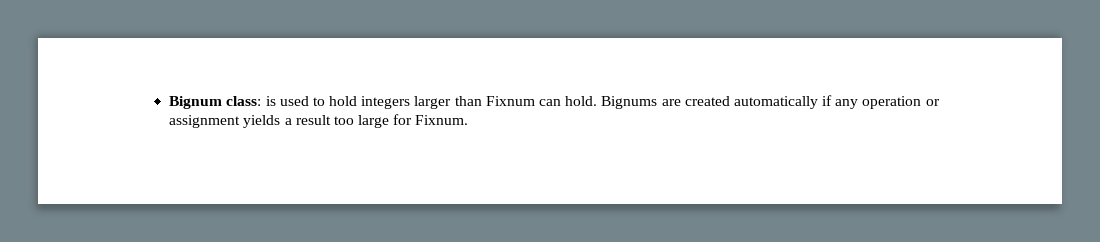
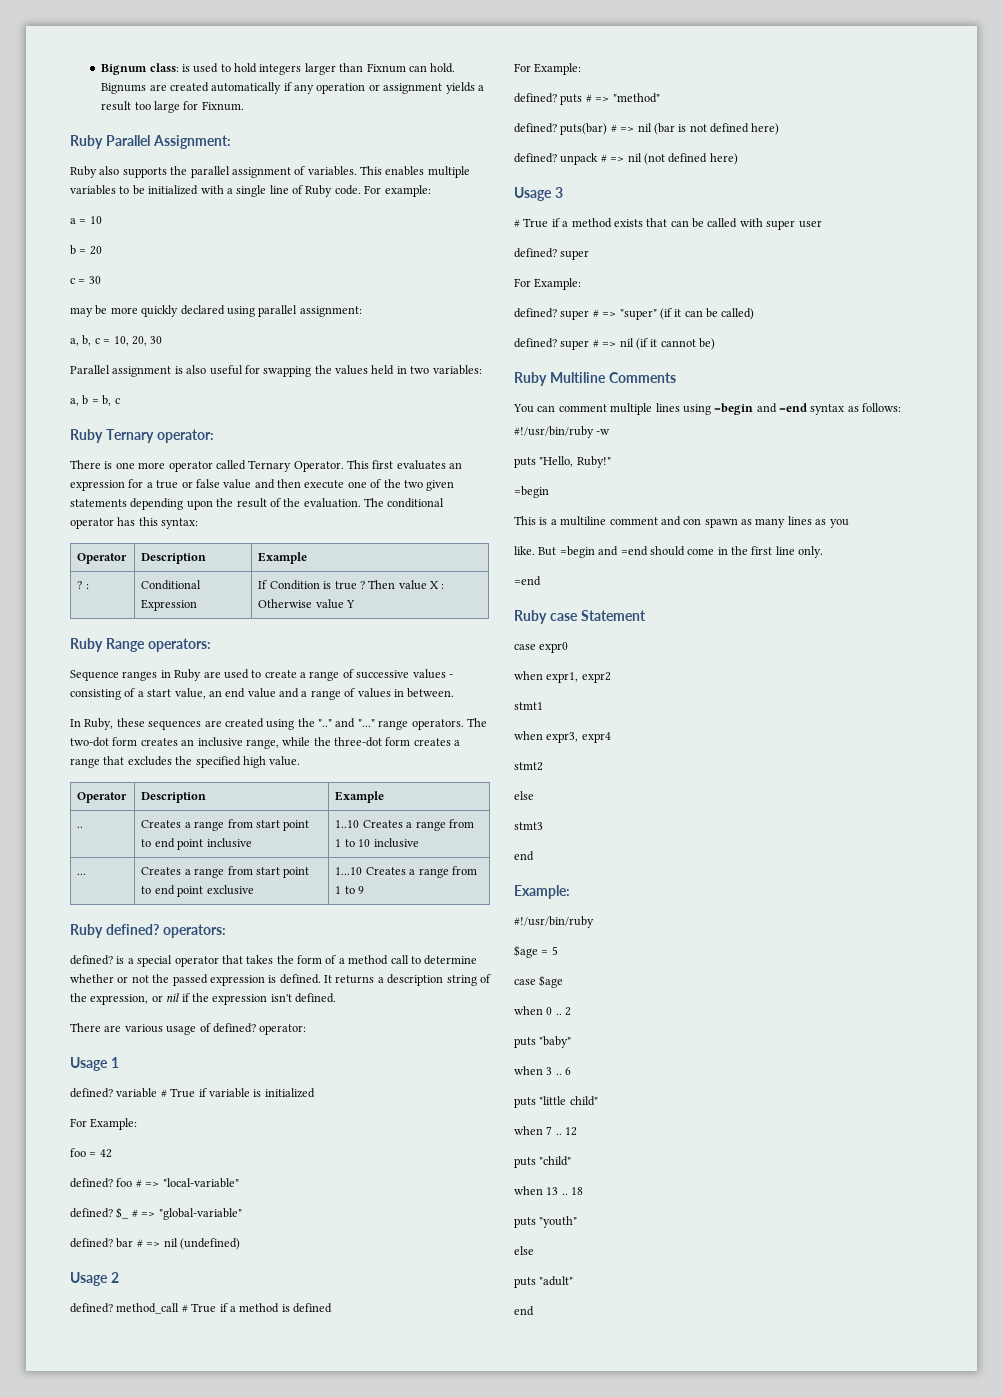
(469, 120) none -> [70,135,231,149] [70,166,470,178] [70,185,431,197] [70,216,102,224] [70,245,102,255] [70,276,101,284] [70,305,362,317] [70,335,163,346] [70,365,482,377] [70,395,120,406] [70,429,214,443] [70,460,463,472] [70,479,455,491] [70,498,445,510] [70,517,199,529] [77,553,128,564] [141,553,207,564] [258,552,308,564] [77,581,89,589] [141,580,202,590] [141,599,198,611] [258,580,445,590] [258,599,356,609] [70,638,211,652] [70,669,453,681] [70,688,455,700] [70,718,487,730] [70,737,461,749] [70,756,301,768] [77,792,128,803] [141,792,207,803] [335,791,385,803] [77,826,84,828] [141,819,310,831] [141,838,252,850] [335,819,474,831] [335,838,419,848] [77,873,87,875] [141,866,310,878] [141,885,254,897] [335,866,477,878] [335,886,365,894] [70,924,226,938] [70,955,478,967] [70,974,491,986] [70,993,336,1005] [70,1023,307,1035] [70,1057,119,1071] [70,1088,315,1098] [70,1118,138,1130] [70,1148,112,1158] [70,1178,239,1188] [70,1207,242,1220] [70,1238,240,1250] [70,1272,119,1286] [70,1303,332,1314] [514,63,582,75] [514,93,660,105] [514,123,780,135] [514,153,738,165] [514,187,563,201] [514,218,822,230] [514,248,590,260] [514,278,582,290] [514,308,755,320] [514,338,715,350] [514,372,676,386] [513,403,902,415] [514,426,611,438] [514,456,611,468] [514,486,549,498] [514,516,849,528] [514,546,824,558] [514,576,541,586] [514,610,646,624] [514,642,569,653] [514,671,611,683] [514,702,543,710] [514,731,611,743] [514,762,543,771] [514,791,534,800] [514,822,543,830] [514,851,534,861] [514,885,570,899] [514,916,594,928] [514,945,558,958] [514,975,564,988] [514,1006,572,1016] [514,1036,572,1048] [514,1066,572,1075] [514,1096,598,1108] [514,1126,578,1136] [514,1156,572,1168] [514,1186,584,1195] [514,1216,578,1228] [514,1246,534,1255] [514,1276,574,1288] [514,1306,534,1316] // Ruby Parallel Assignment: // Ruby also supports the parallel assignment of variables. This enables multiple variables to be initialized with a single line of Ruby code. For example: // a = 10 // b = 20 // c = 30 // may be more quickly declared using parallel assignment: // a, b, c = 10, 20, 30 // Parallel assignment is also useful for swapping the values held in two variables: // a, b = b, c // Ruby Ternary operator: // There is one more operator called Ternary Operator. This first evaluates an expression for a true or false value and then execute one of the two given statements depending upon the result of the evaluation. The conditional operator has this syntax: // Operator | Description | Example // ? : | Conditional Expression | If Condition is true ? Then value X : Otherwise value Y // Ruby Range operators: // Sequence ranges in Ruby are used to create a range of successive values - consisting of a start value, an end value and a range of values in between. // In Ruby, these sequences are created using the ".." and "..." range operators. The two-dot form creates an inclusive range, while the three-dot form creates a range that excludes the specified high value. // Operator | Description | Example // .. | Creates a range from start point to end point inclusive | 1..10 Creates a range from 1 to 10 inclusive // ... | Creates a range from start point to end point exclusive | 1...10 Creates a range from 1 to 9 // Ruby defined? operators: // defined? is a special operator that takes the form of a method call to determine whether or not the passed expression is defined. It returns a description string of the expression, or nil if the expression isn't defined. // There are various usage of defined? operator: // Usage 1 // defined? variable # True if variable is initialized // For Example: // foo = 42 // defined? foo # => "local-variable" // defined? $_ # => "global-variable" // defined? bar # => nil (undefined) // Usage 2 // defined? method_call # True if a method is defined // For Example: // defined? puts # => "method" // defined? puts(bar) # => nil (bar is not defined here) // defined? unpack # => nil (not defined here) // Usage 3 // # True if a method exists that can be called with super user // defined? super // For Example: // defined? super # => "super" (if it can be called) // defined? super # => nil (if it cannot be) // Ruby Multiline Comments // You can comment multiple lines using =begin and =end syntax as follows: // #!/usr/bin/ruby -w // puts "Hello, Ruby!" // =begin // This is a multiline comment and con spawn as many lines as you // like. But =begin and =end should come in the first line only. // =end // Ruby case Statement // case expr0 // when expr1, expr2 // stmt1 // when expr3, expr4 // stmt2 // else // stmt3 // end // Example: // #!/usr/bin/ruby // $age = 5 // case $age // when 0 .. 2 // puts "baby" // when 3 .. 6 // puts "little child" // when 7 .. 12 // puts "child" // when 13 .. 18 // puts "youth" // else // puts "adult" // end

